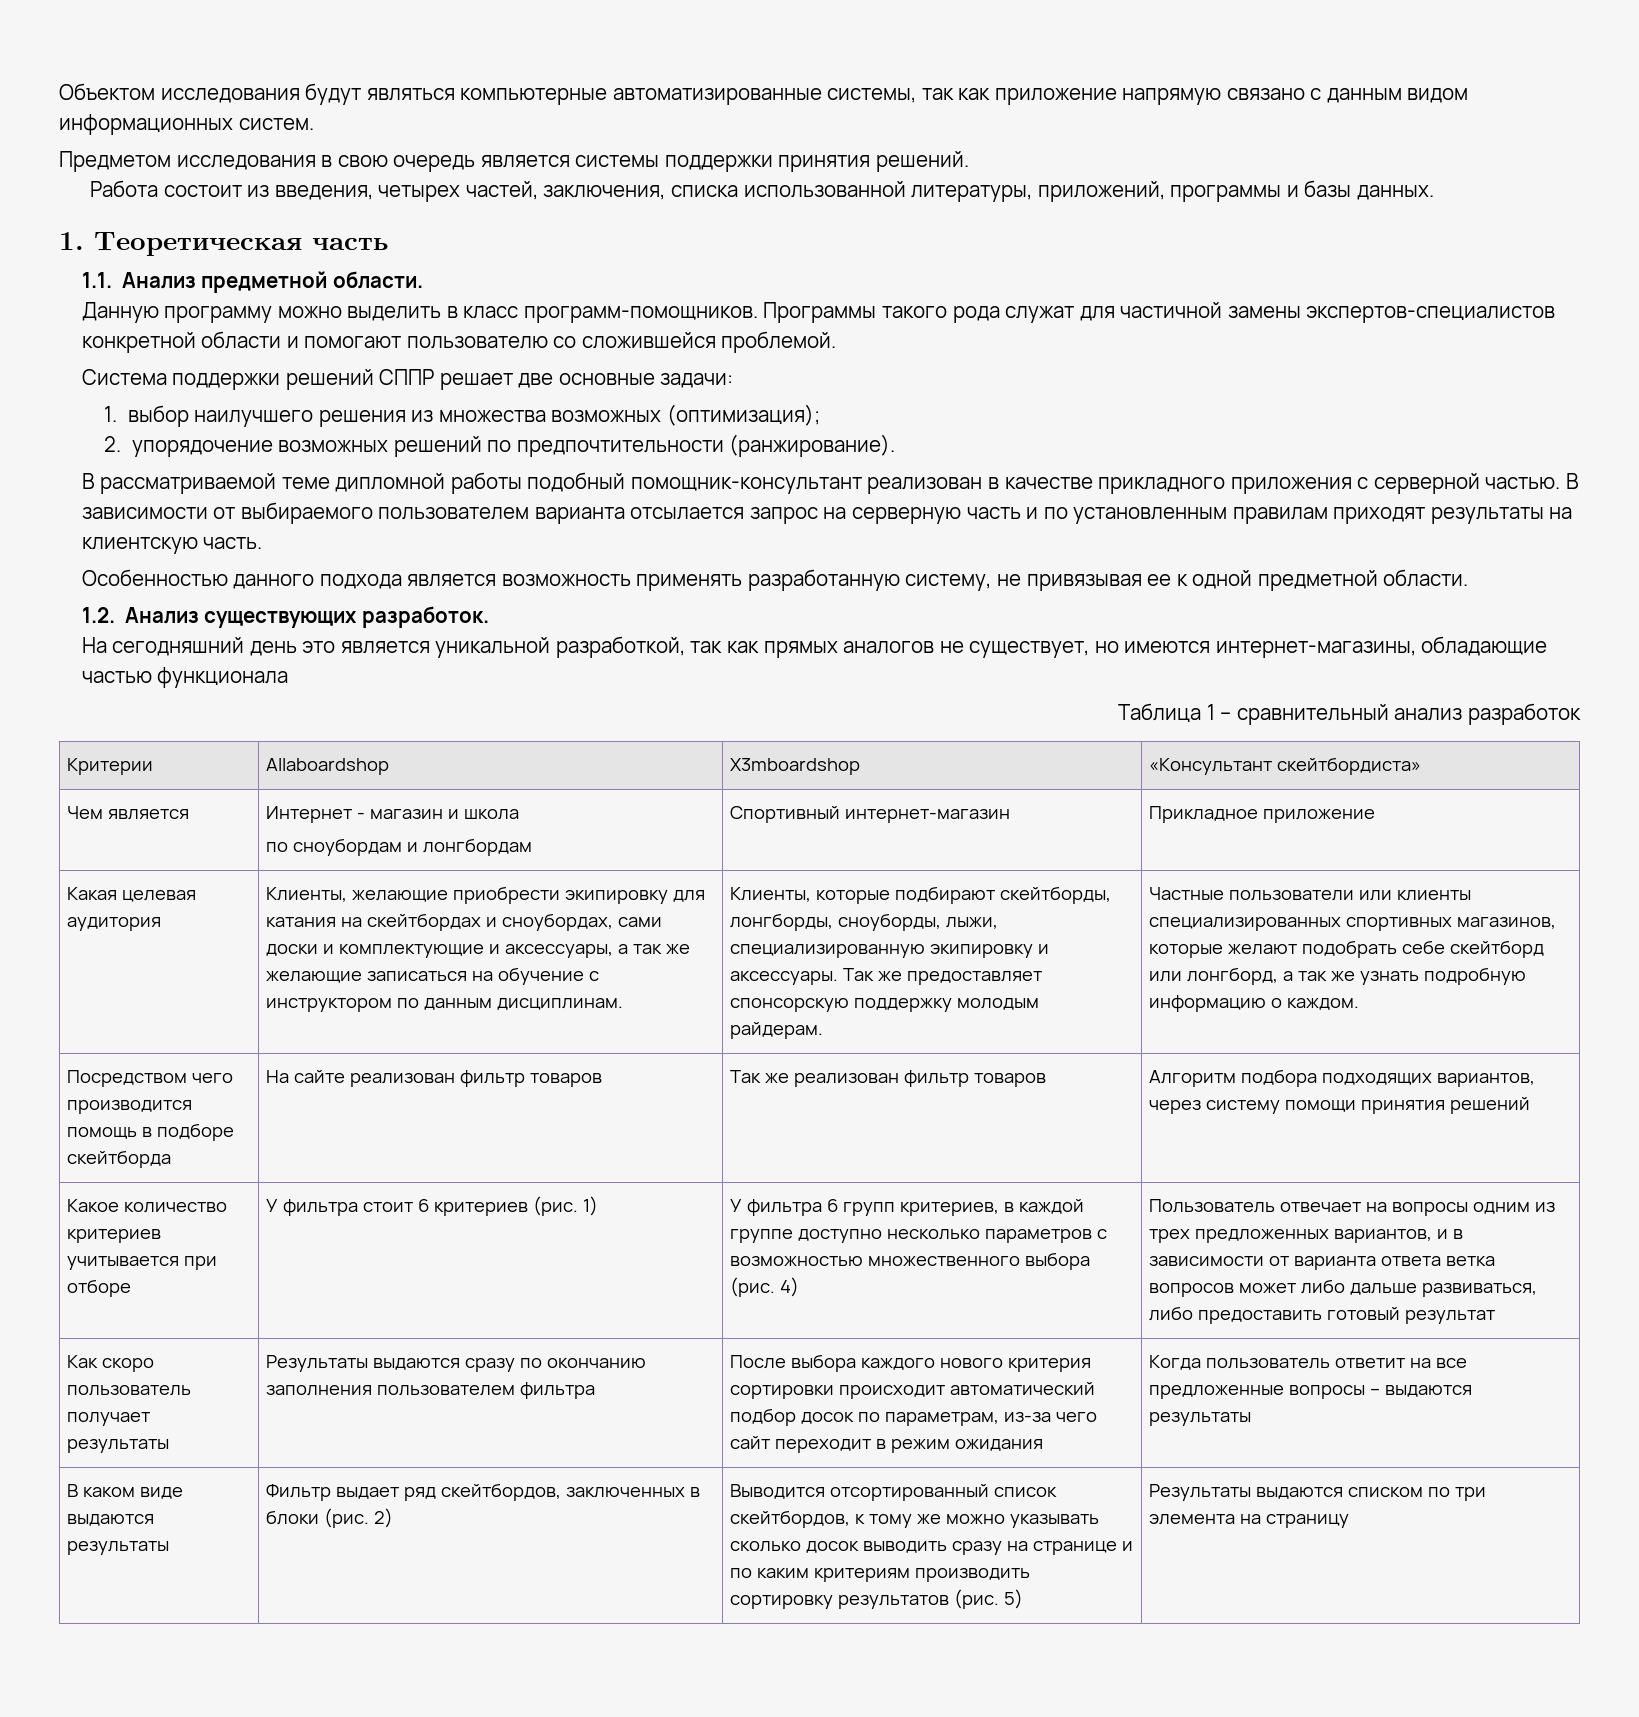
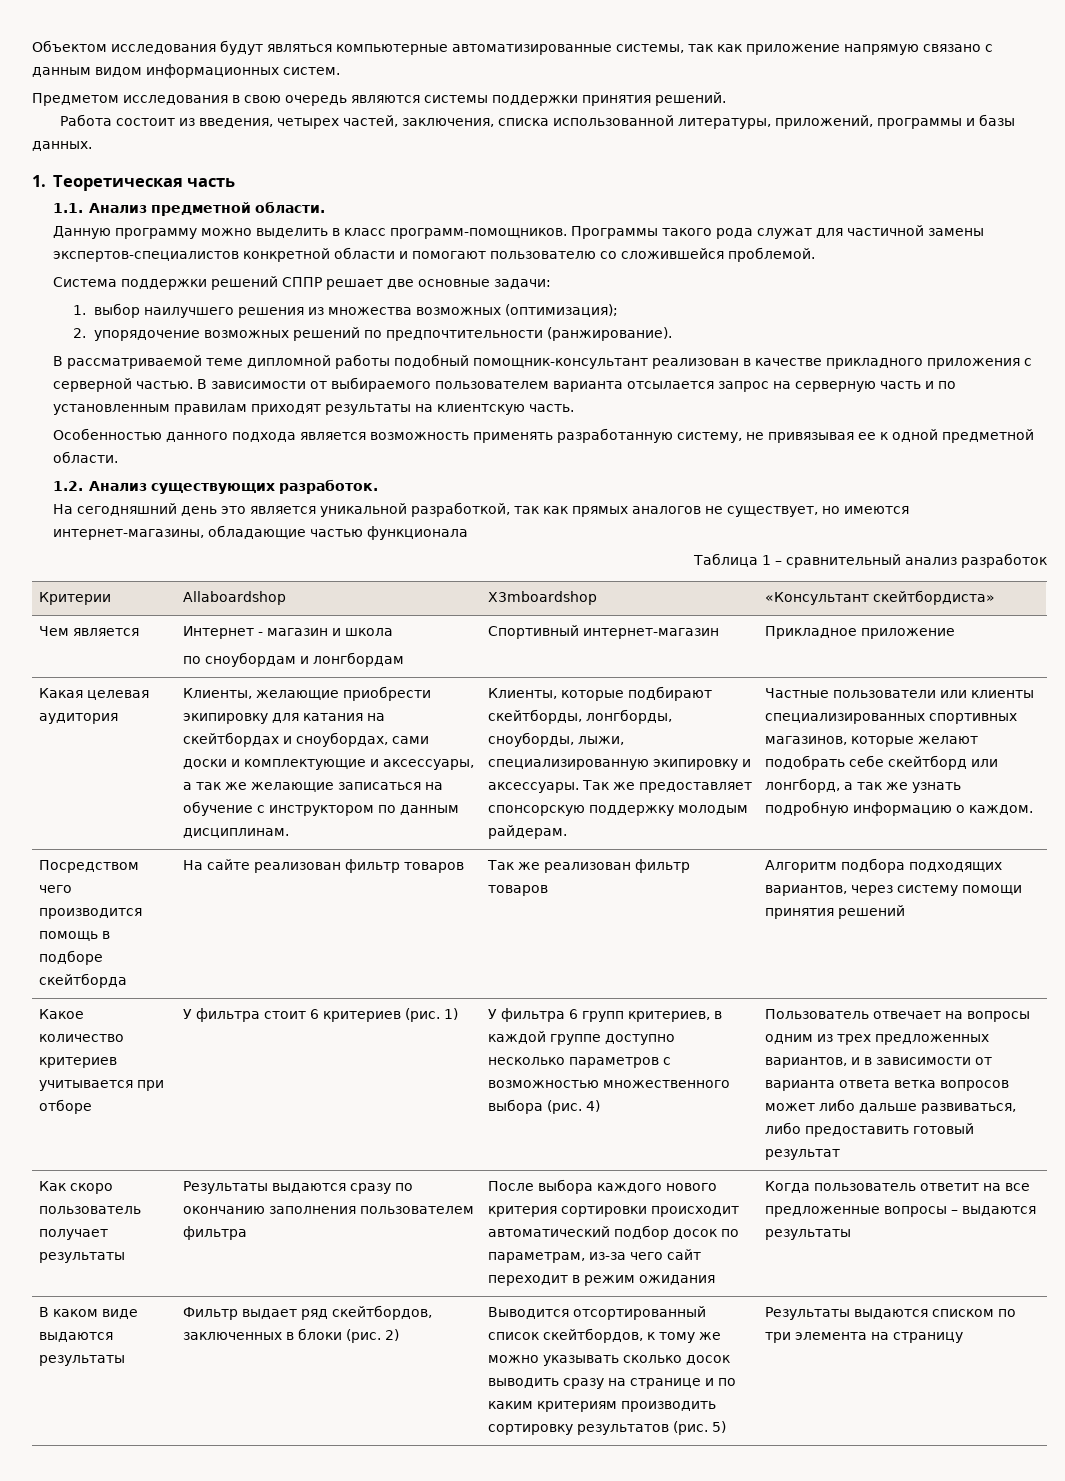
[480,155,570,168] является -> [351,95,420,103] являются

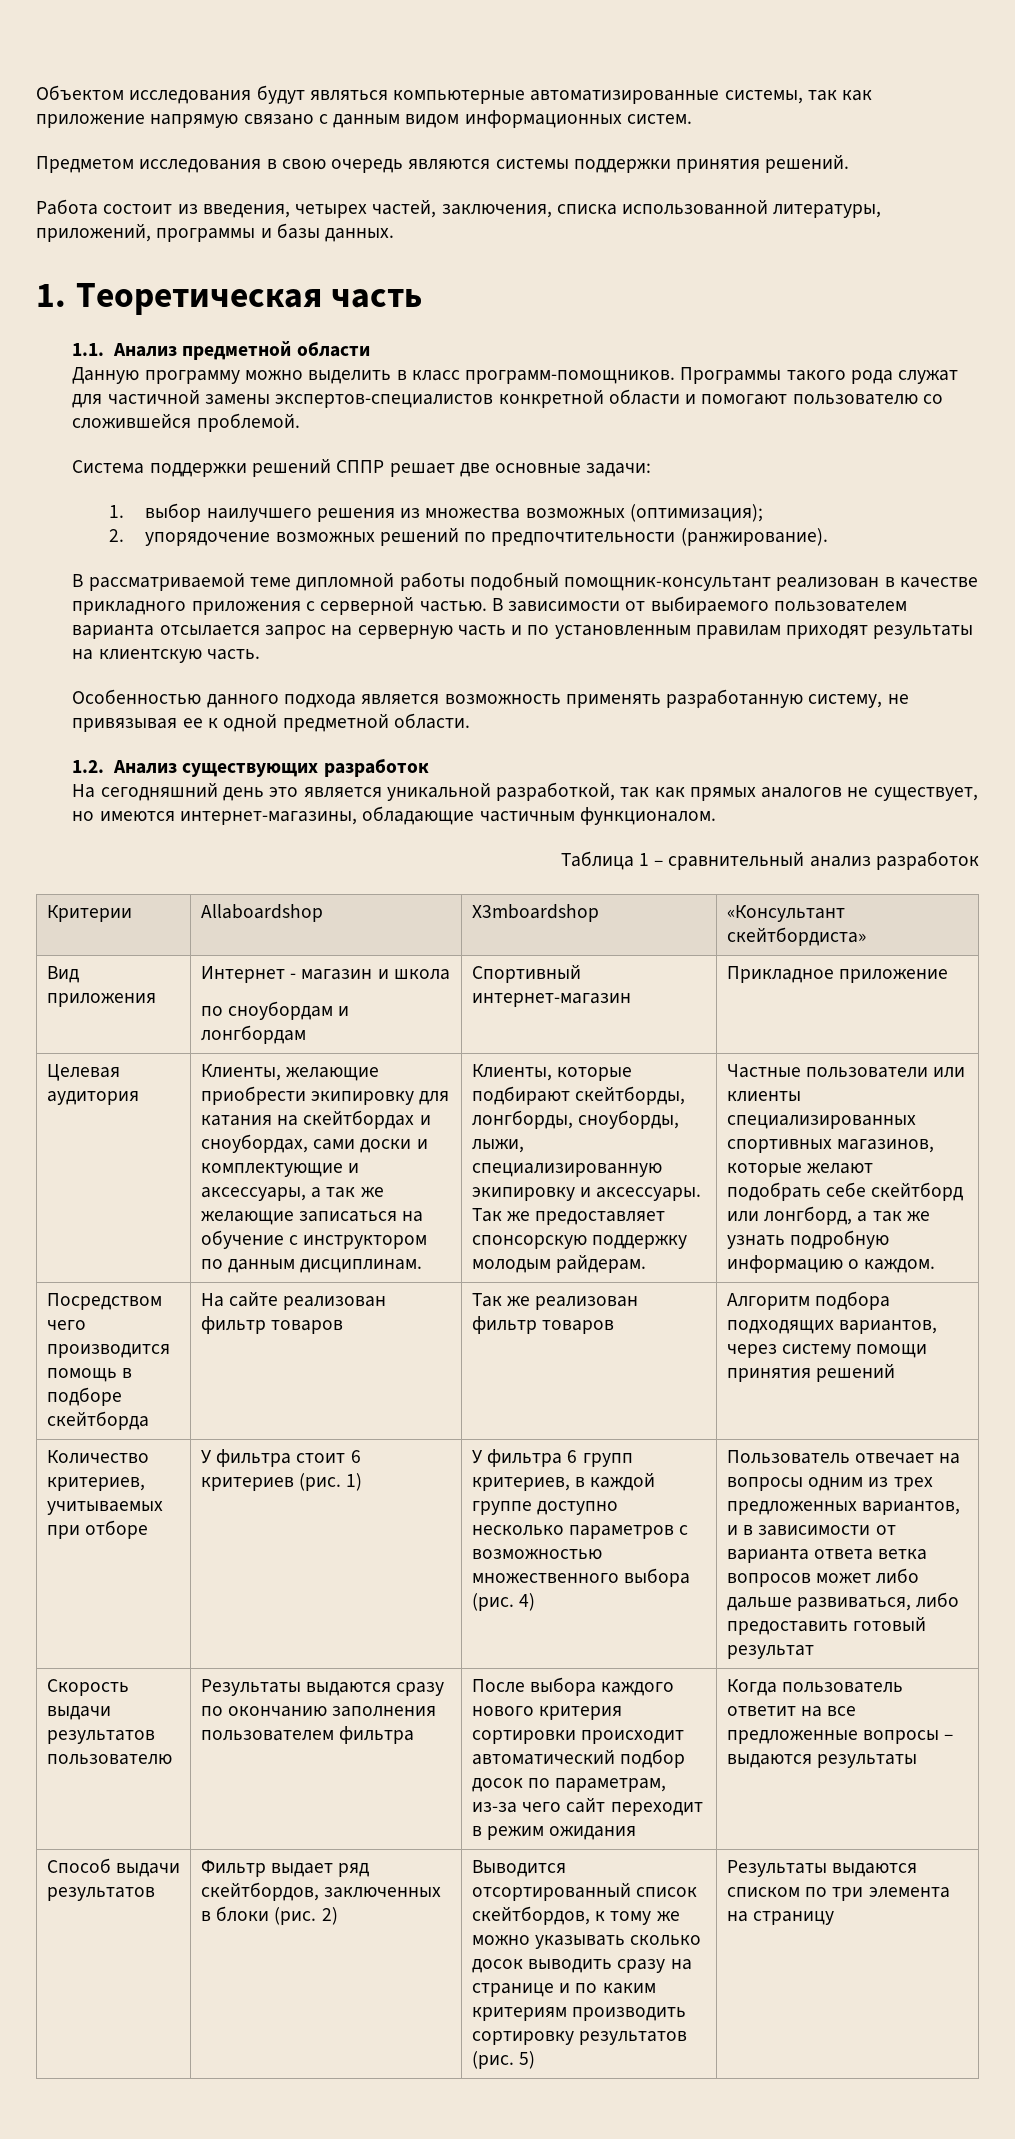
[255,201,326,213] области. -> [296,341,370,357] области
[279,479,379,494] разработок. -> [323,758,429,777] разработок
[309,526,468,540] частью функционала -> [479,807,716,825] частичным функционалом.
[38,626,139,636] Чем является -> [46,966,79,983] [46,993,156,1007] Вид приложения
[38,688,149,700] Какая целевая -> [46,1064,120,1081] Целевая
[38,1009,84,1019] [38,1034,124,1042] [38,1057,117,1068] [38,1080,133,1091] Какое количество критериев учитывается -> [46,1450,149,1464] [46,1477,145,1491] [46,1501,163,1515] Количество критериев, учитываемых
[38,1181,113,1194] [38,1206,141,1214] [38,1229,108,1240] [38,1252,125,1263] Как скоро пользователь получает результаты -> [46,1679,129,1696] [46,1706,111,1720] [46,1730,155,1744] [46,1754,172,1765] Скорость выдачи результатов пользователю
[38,1307,138,1319] [38,1332,113,1342] [38,1355,125,1366] В каком виде выдаются результаты -> [46,1858,181,1877] [46,1887,155,1901] Способ выдачи результатов

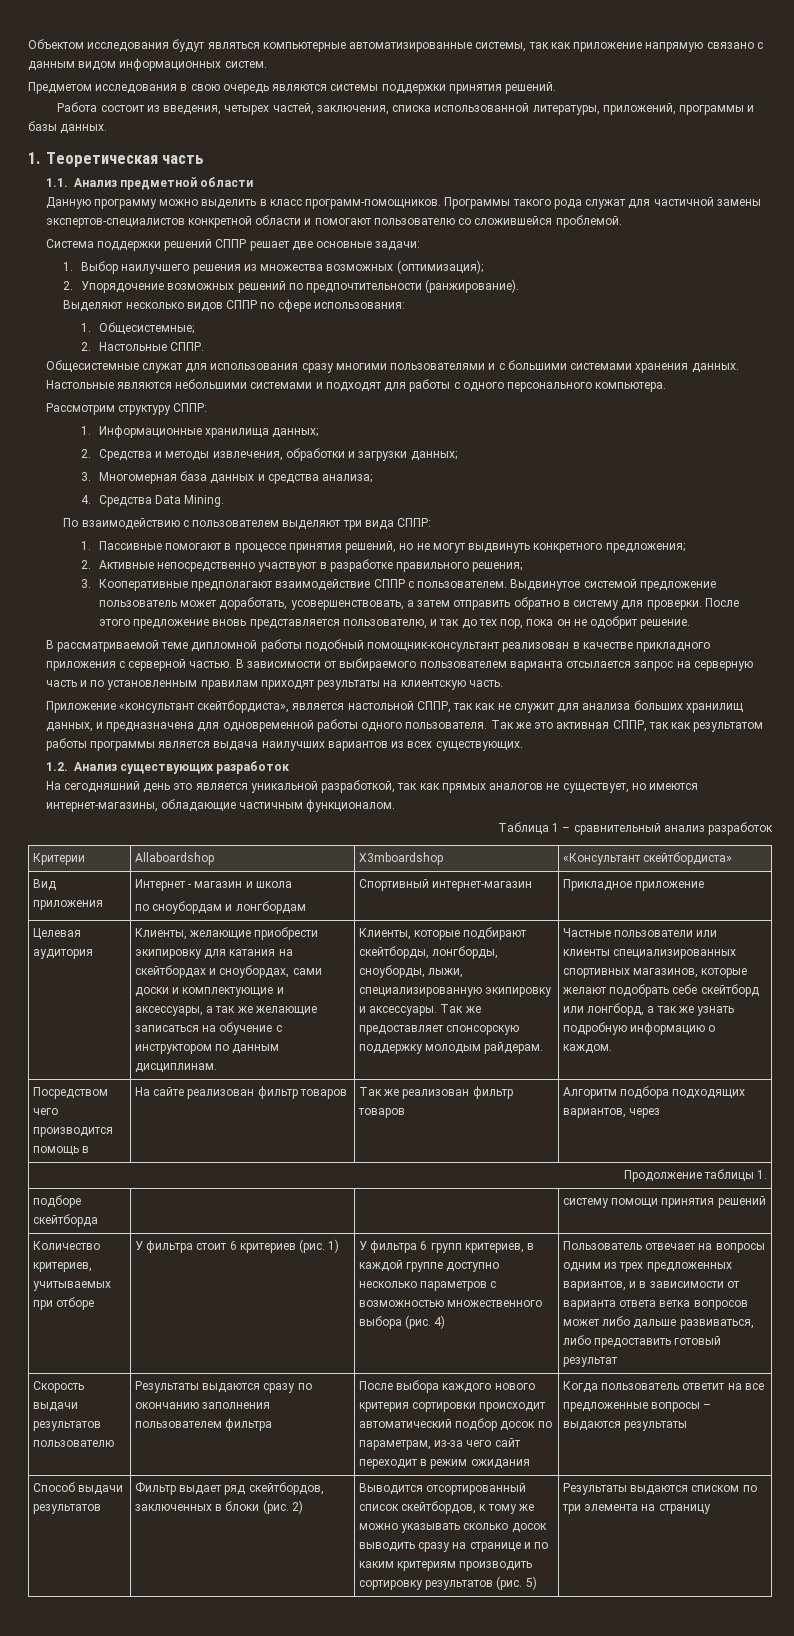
[145,503,202,522] выбор -> [81,261,119,274] Выбор
[145,532,271,546] упорядочение -> [81,281,165,293] Упорядочение
(828, 537) none -> [63,299,405,312] [81,322,194,335] [81,342,205,351] [45,360,739,373] [45,379,667,392] [45,403,208,415] [81,425,319,438] [81,448,457,461] [81,471,373,484] [81,495,225,507] [63,518,432,530] [81,541,685,553] [81,559,523,572] [81,579,716,591] [98,597,739,610] [98,616,691,629] // Выделяют несколько видов СППР по сфере использования: // 1. Общесистемные; // 2. Настольные СППР. // Общесистемные служат для использования сразу многими пользователями и с большими системами хранения данных. Настольные являются небольшими системами и подходят для работы с одного персонального компьютера. // Рассмотрим структуру СППР: // 1. Информационные хранилища данных; // 2. Средства и методы извлечения, обработки и загрузки данных; // 3. Многомерная база данных и средства анализа; // 4. Средства Data Mining. // По взаимодействию с пользователем выделяют три вида СППР: // 1. Пассивные помогают в процессе принятия решений, но не могут выдвинуть конкретного предложения; // 2. Активные непосредственно участвуют в разработке правильного решения; // 3. Кооперативные предполагают взаимодействие СППР с пользователем. Выдвинутое системой предложение пользователь может доработать, усовершенствовать, а затем отправить обратно в систему для проверки. После этого предложение вновь представляется пользователю, и так до тех пор, пока он не одобрит решение.
[72,689,909,708] [72,713,470,732] Особенностью данного подхода является возможность применять разработанную систему, не привязывая ее к одной предметной области. -> [45,700,743,713] [45,719,764,732] [45,738,523,751] Приложение «консультант скейтбордиста», является настольной СППР, так как не служит для анализа больших хранилищ данных, и предназначена для одновременной работы одного пользователя. Так же это активная СППР, так как результатом работы программы является выдача наилучших вариантов из всех существующих.
[46,1387,122,1406] [46,1411,149,1430] подборе скейтборда -> (90, 1149) none
(777, 1351) none -> [623,1169,767,1182] [33,1195,82,1208] [33,1214,99,1227] // Продолжение таблицы 1. // подборе скейтборда | | |

